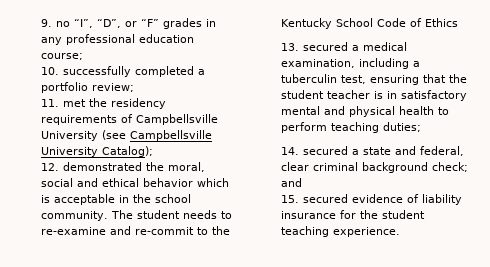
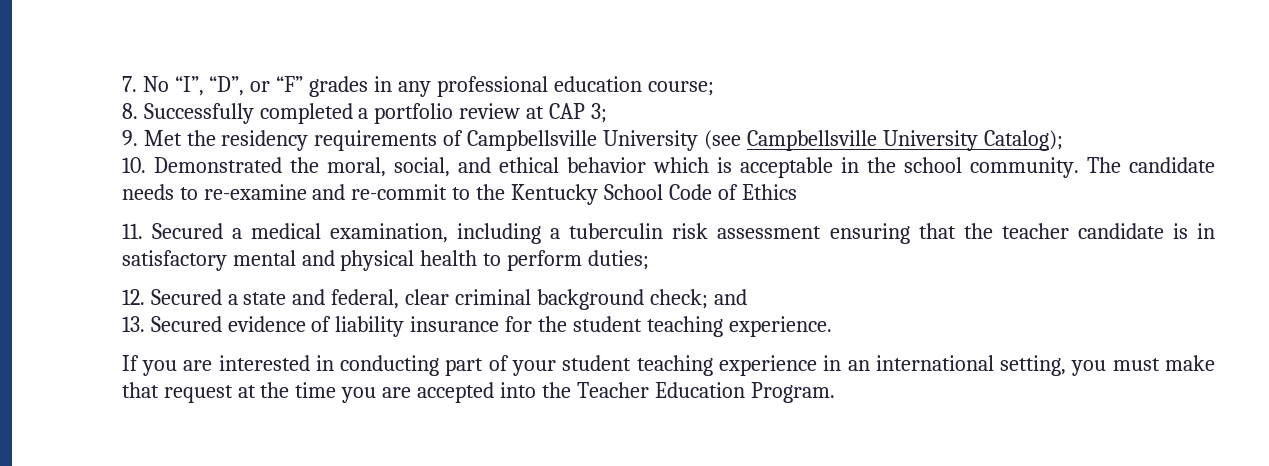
[41,19,71,27] 9. no -> [121,76,169,92] 7. No
[41,66,132,77] 10. successfully -> [121,103,254,124] 8. Successfully
[92,83,135,92] [41,99,87,107] review; // 11. met -> [459,103,608,123] [121,130,182,146] review at CAP 3; // 9. Met
[41,162,143,171] 12. demonstrated -> [121,157,282,173] 10. Demonstrated
[41,178,74,187] social -> [393,157,450,177] social,
[137,210,181,219] student -> [1129,157,1216,173] candidate
[281,42,349,51] 13. secured -> [121,223,223,239] 11. Secured
[341,75,367,84] test, -> [672,223,822,239] risk assessment
[281,90,371,99] student teacher -> [1001,223,1164,239] teacher candidate
[331,122,380,133] teaching -> (583, 260) none
[281,146,349,155] 14. secured -> [121,289,222,305] 12. Secured
[281,194,349,203] 15. secured -> [121,316,222,332] 13. Secured
(401, 232) none -> [121,355,1215,376] [121,382,835,403] // If you are interested in conducting part of your student teaching experience in an international setting, you must make that request at the time you are accepted into the Teacher Education Program.

